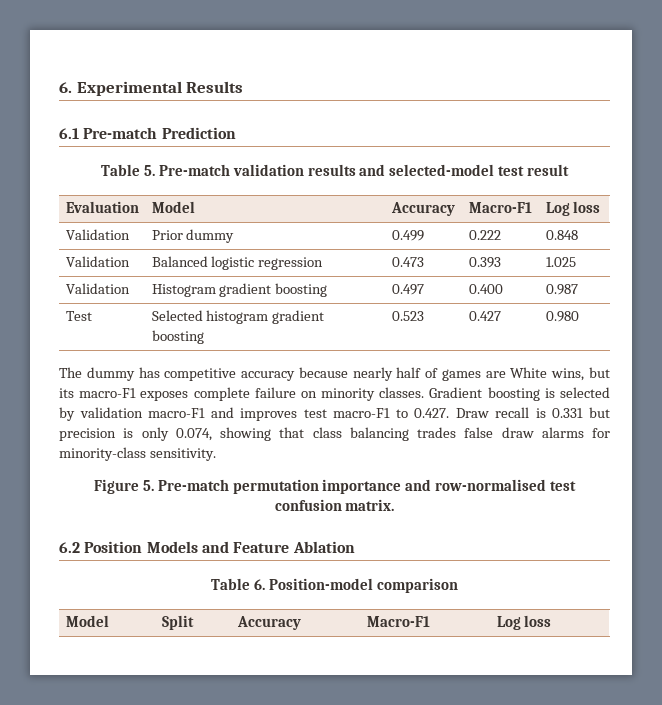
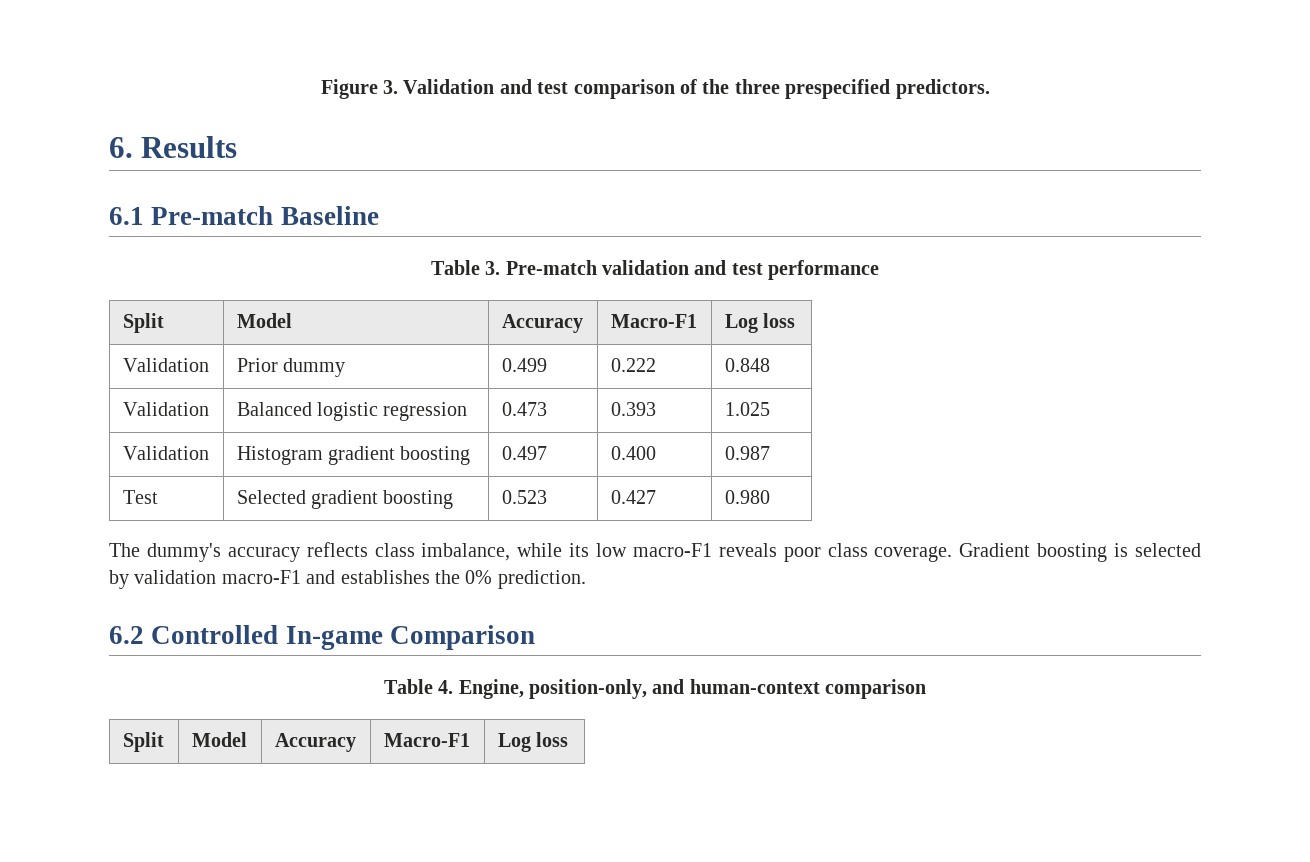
[59,81,182,96] 6. Experimental -> [320,79,990,99] [109,137,133,158] Figure 3. Validation and test comparison of the three prespecified predictors. // 6.
[161,127,236,139] [100,164,155,176] Prediction // Table 5. -> [280,206,379,225] [430,260,501,275] Baseline // Table 3.
[307,164,570,176] [65,201,139,213] results and selected-model test result // Evaluation -> [694,260,880,280] [122,313,164,333] and test performance // Split
[206,310,269,324] histogram -> (306, 497) none
[86,367,610,381] [59,387,425,401] dummy has competitive accuracy because nearly half of games are White wins, but its macro-F1 exposes complete failure on minority classes. -> [146,542,953,562] dummy's accuracy reflects class imbalance, while its low macro-F1 reveals poor class coverage.
[240,407,611,421] [59,427,610,441] [59,447,216,461] [93,479,577,494] [274,499,395,511] [59,541,355,553] [211,578,373,590] improves test macro-F1 to 0.427. Draw recall is 0.331 but precision is only 0.074, showing that class balancing trades false draw alarms for minority-class sensitivity. // Figure 5. Pre-match permutation importance and row-normalised test confusion matrix. // 6.2 Position Models and Feature Ablation // Table 6. Position-model -> [340,570,586,589] [109,625,535,650] [383,679,820,699] establishes the 0% prediction. // 6.2 Controlled In-game Comparison // Table 4. Engine, position-only, and human-context
[65,615,109,627] [161,615,194,630] Model | Split -> [122,732,164,752] [191,732,247,747] Split | Model

